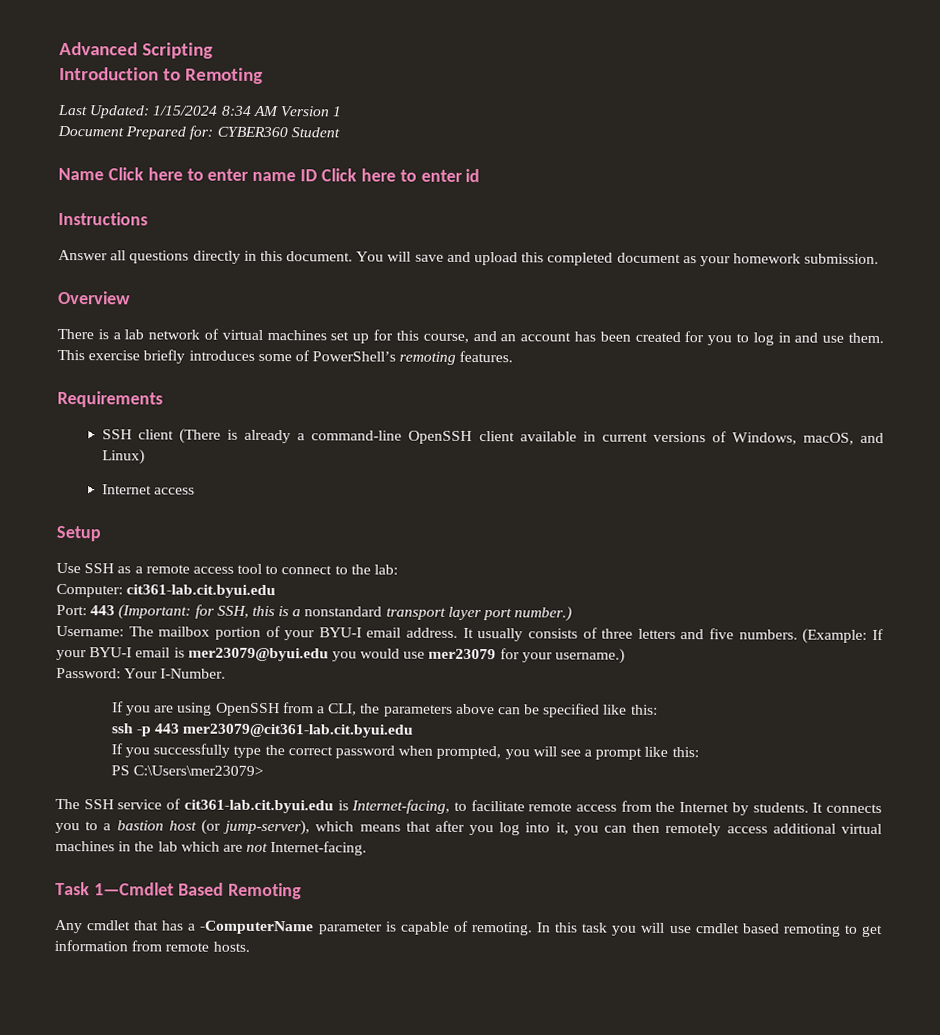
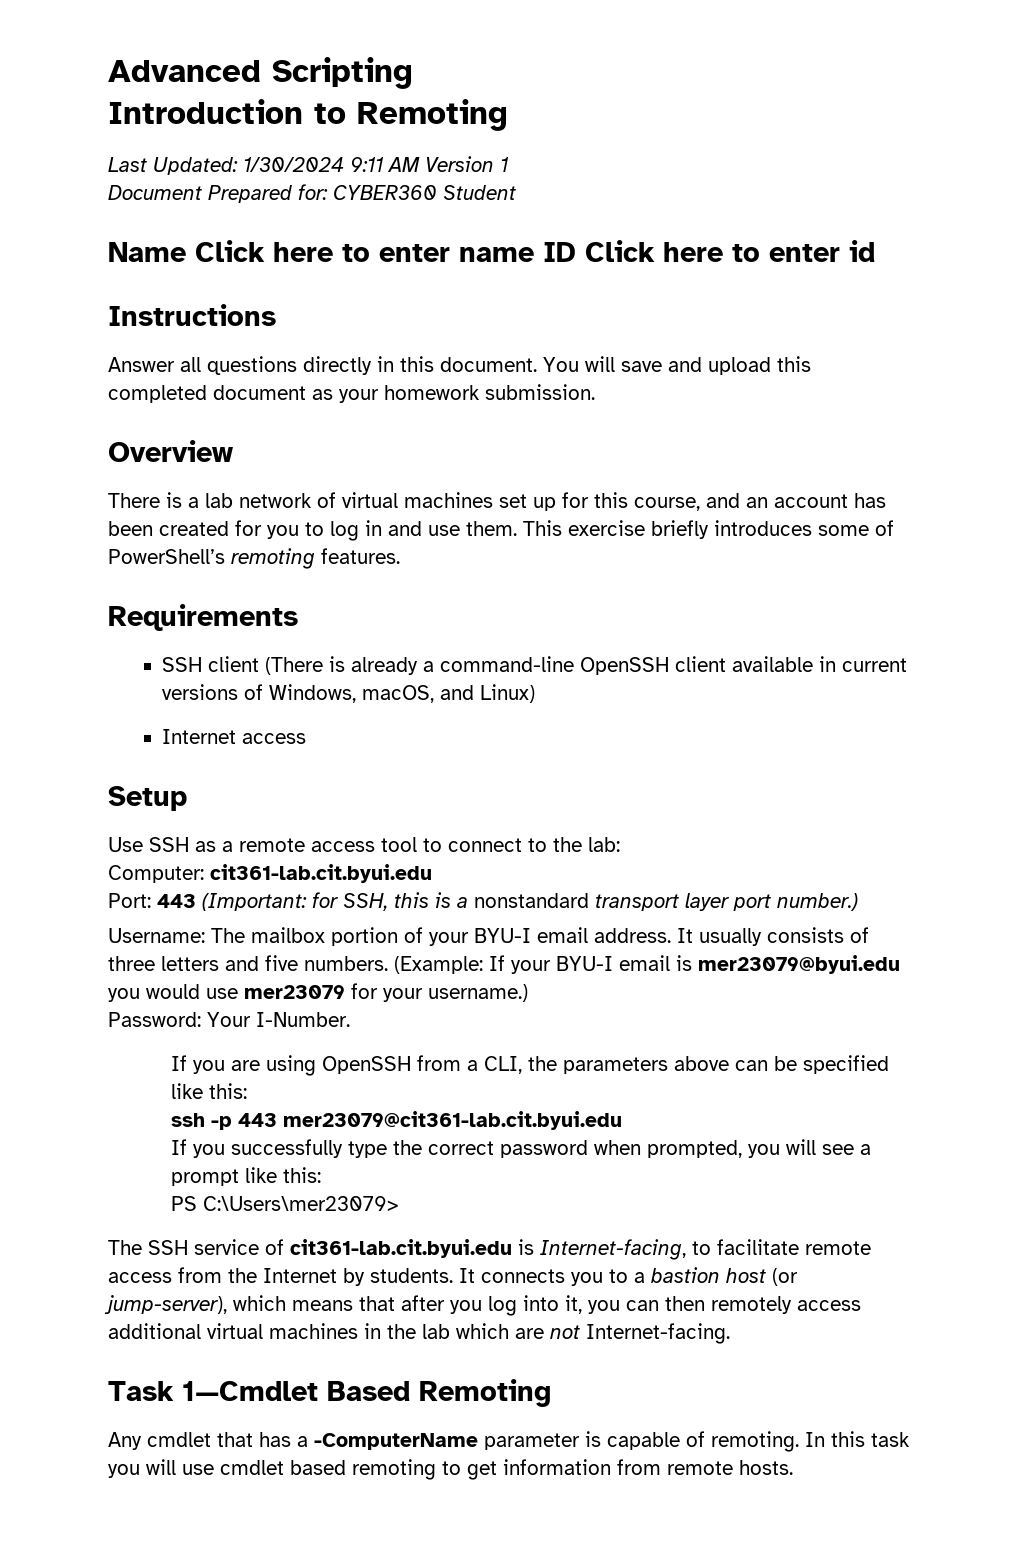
[152,105,252,116] 1/15/2024 8:34 -> [243,157,384,172] 1/30/2024 9:11

